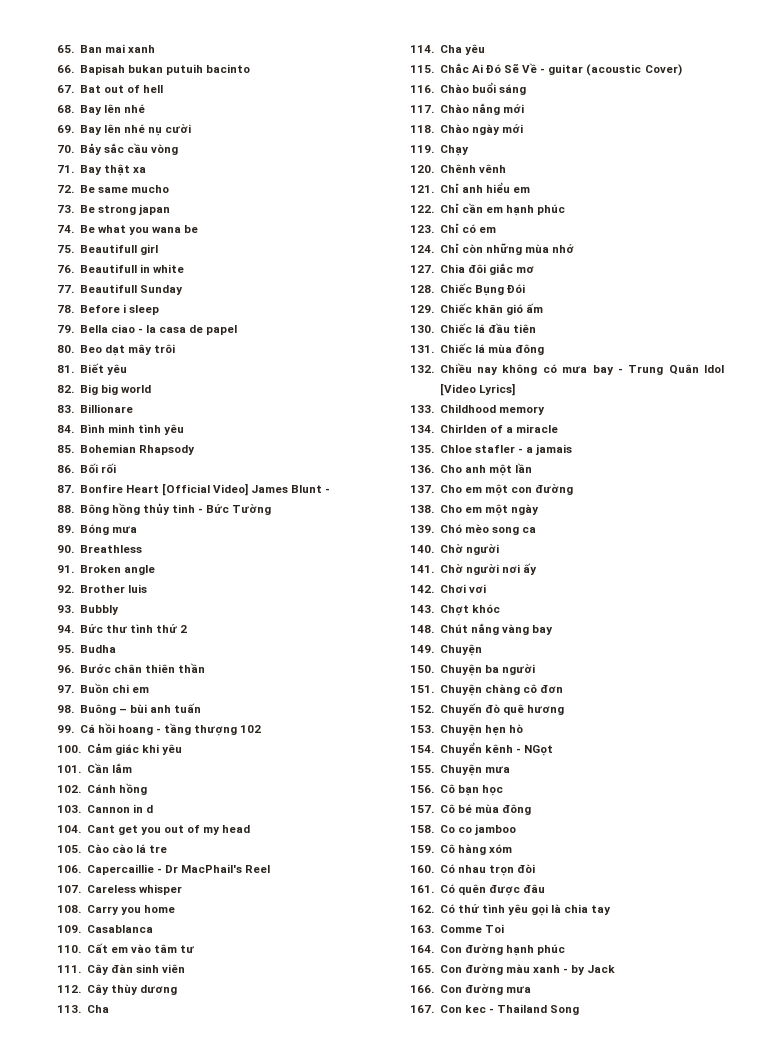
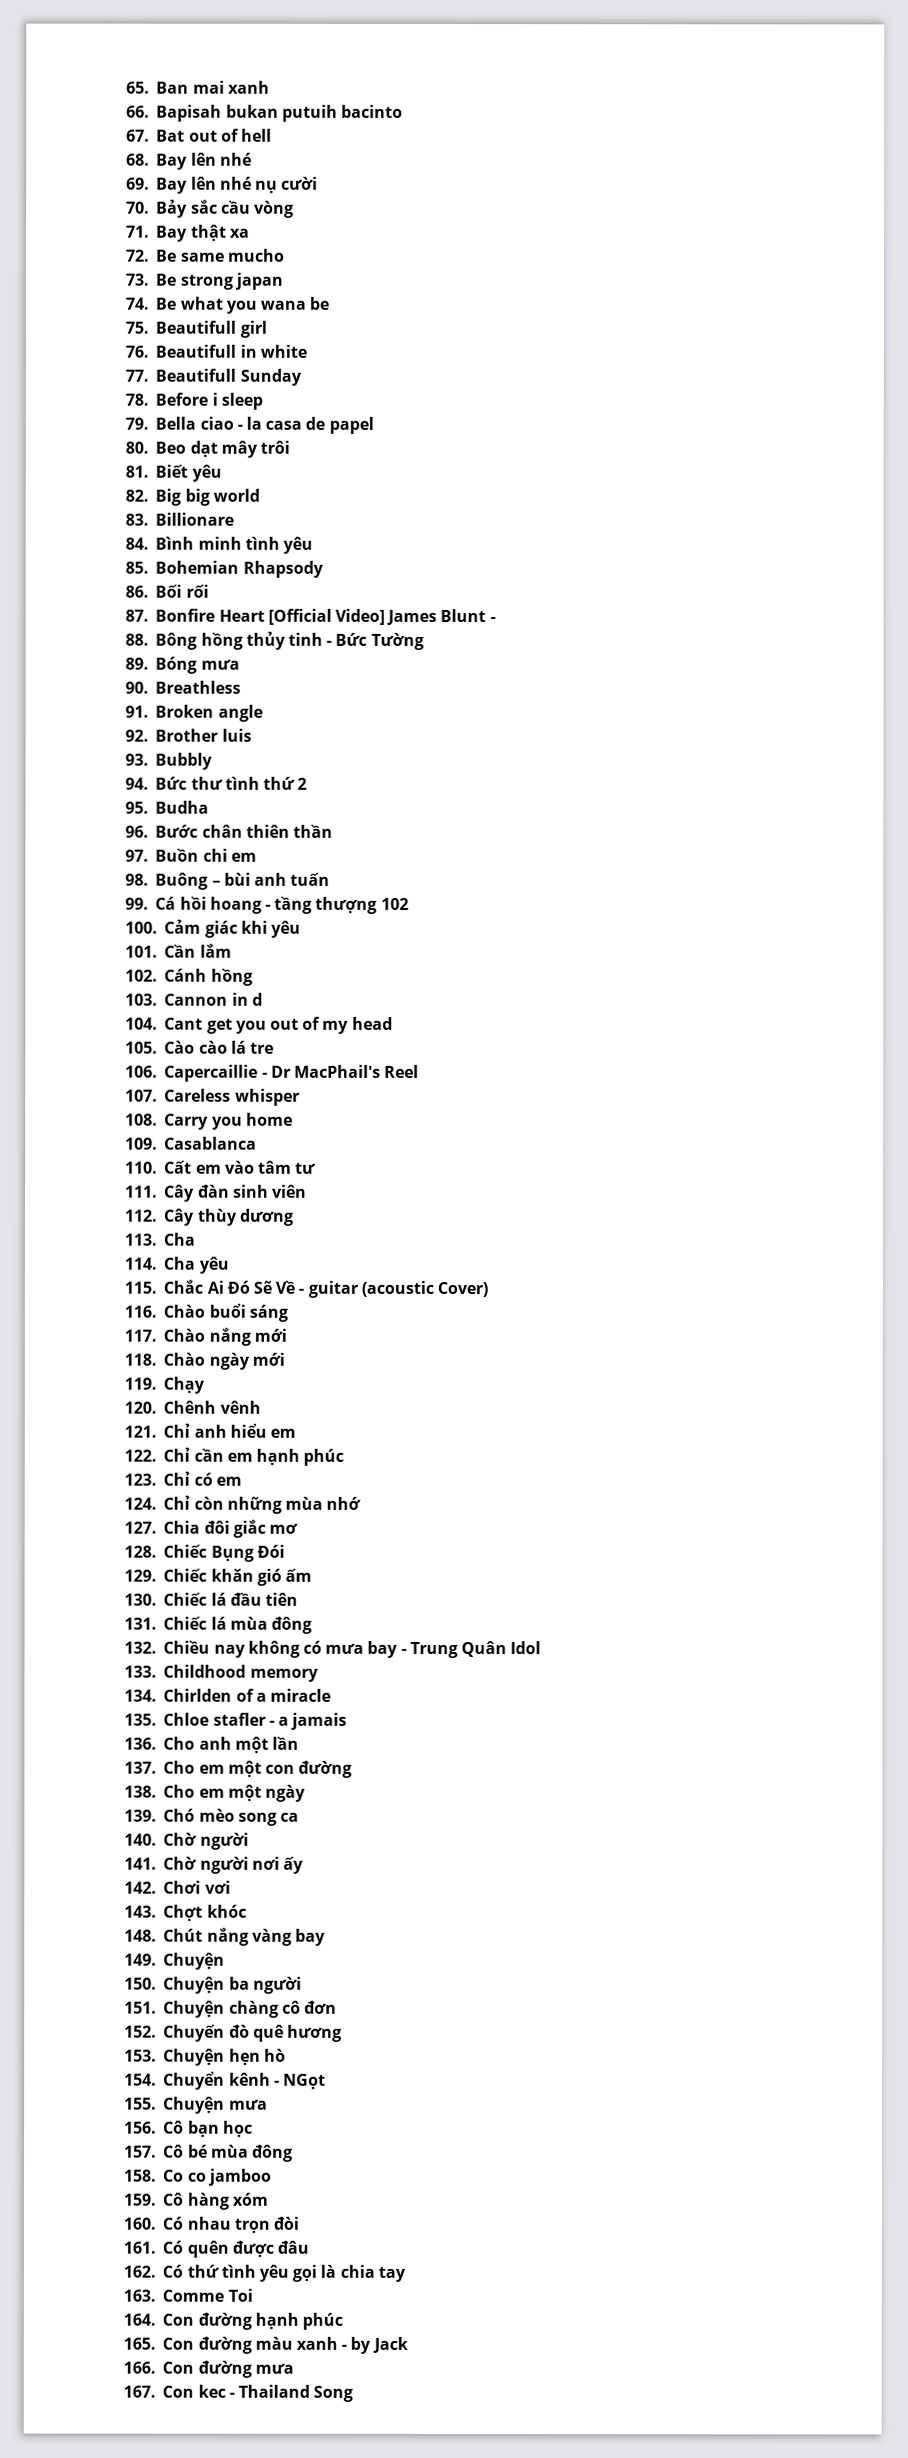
[439,383,515,396] [Video Lyrics] -> (542, 1648) none

